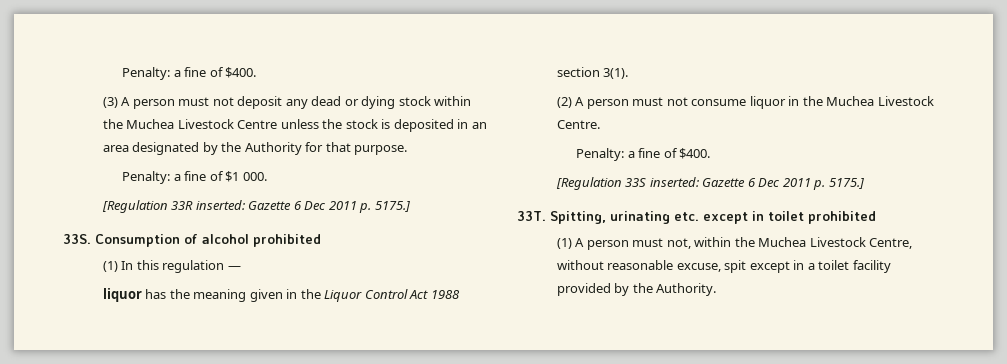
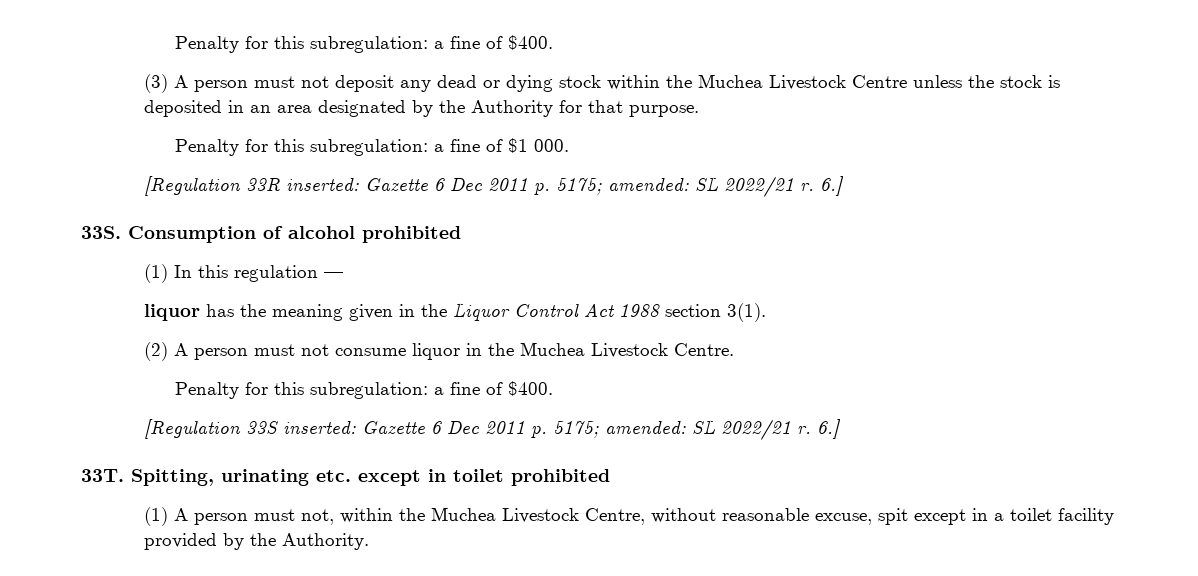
[122,67,171,80] Penalty: -> [174,36,428,53] Penalty for this subregulation:
[122,171,171,184] Penalty: -> [174,139,428,156] Penalty for this subregulation:
[374,201,410,212] 5175.] -> [555,176,844,197] 5175; amended: SL 2022/21 r. 6.]
[576,148,625,161] Penalty: -> [174,382,428,399] Penalty for this subregulation:
[828,178,864,189] 5175.] -> [552,419,841,440] 5175; amended: SL 2022/21 r. 6.]

